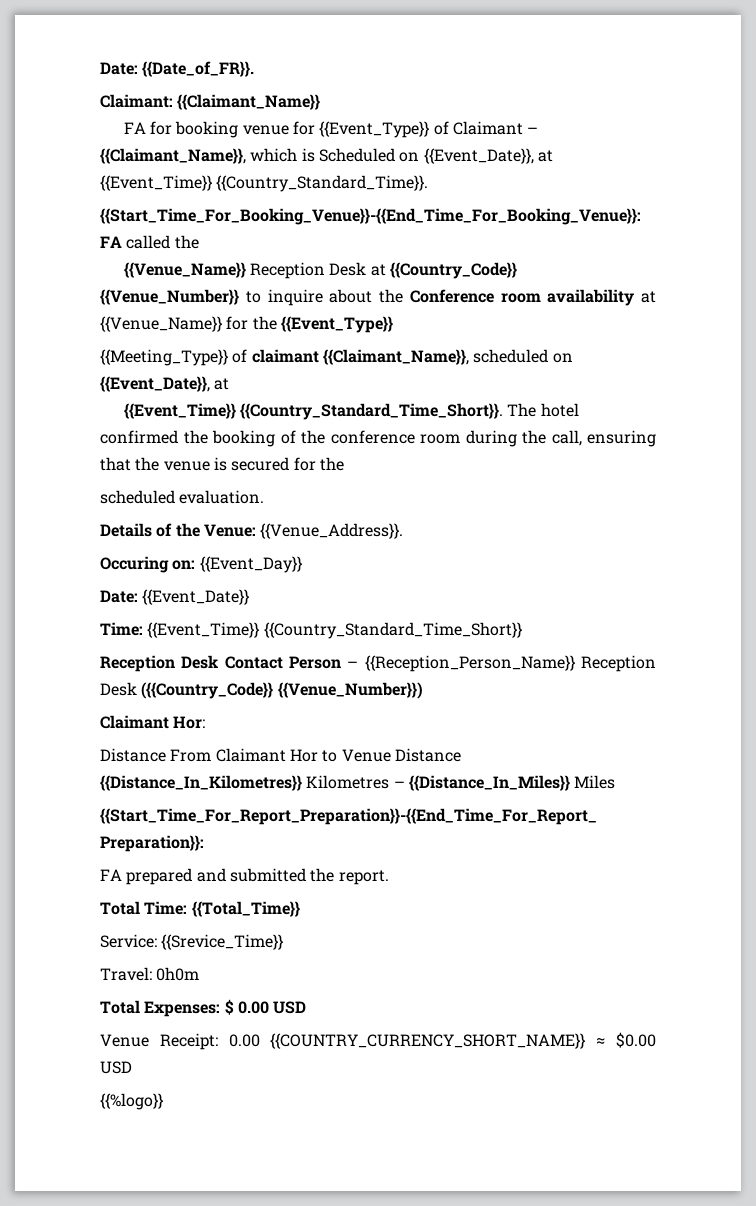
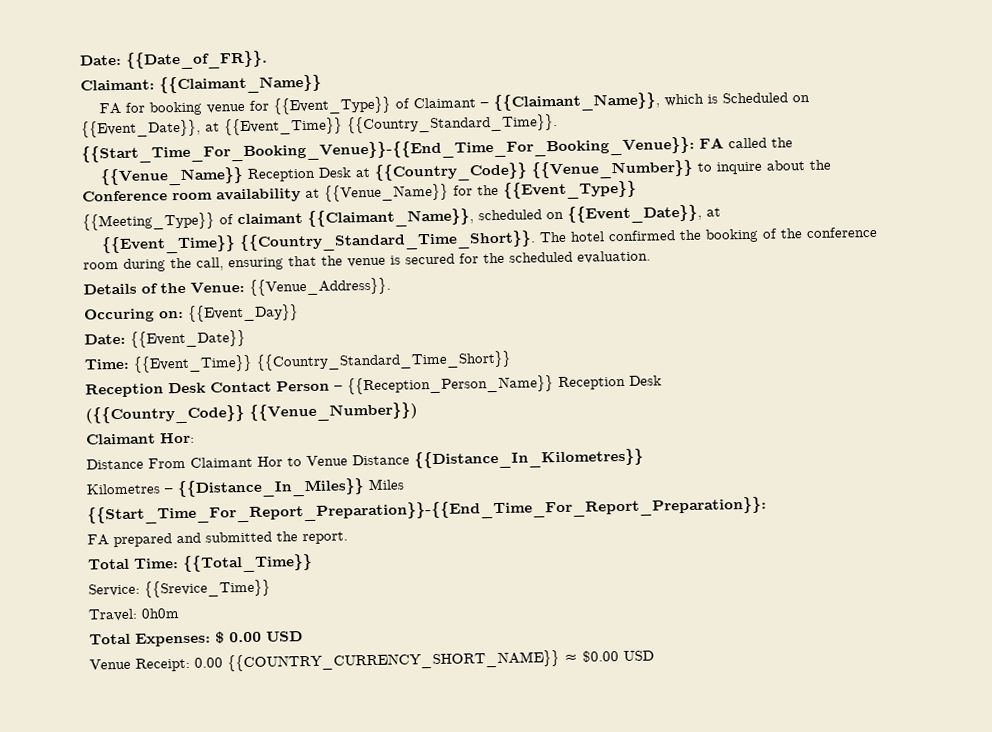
(344, 464) // -> (505, 258) none
(137, 689) none -> (662, 380) //
(302, 783) none -> (644, 459) //
[100,1093,163,1110] // {{%logo}} -> (654, 656) none

